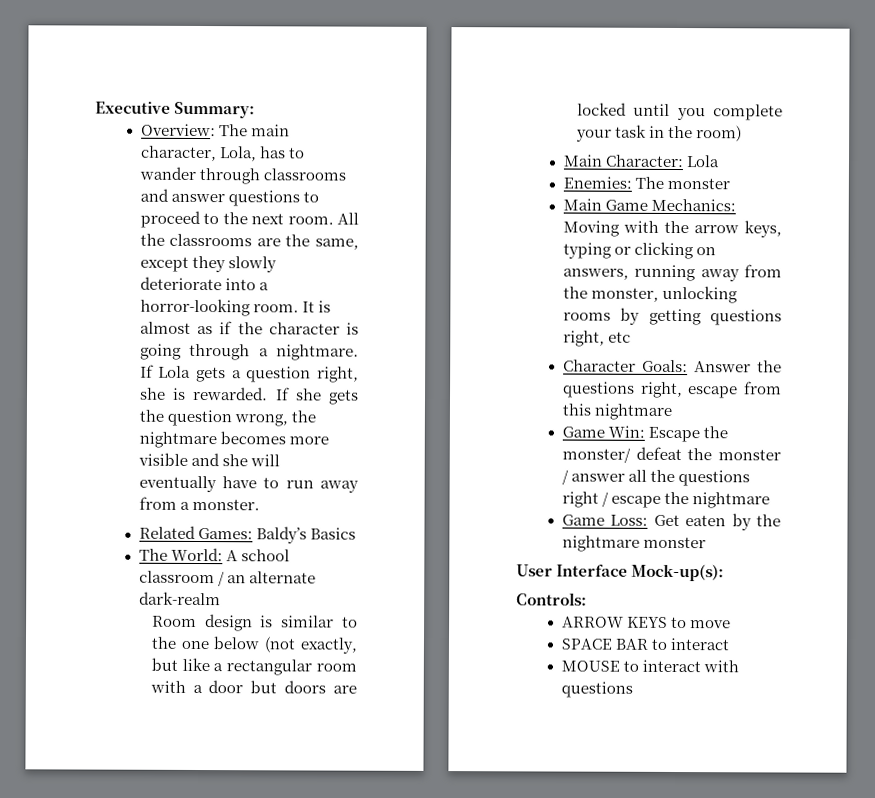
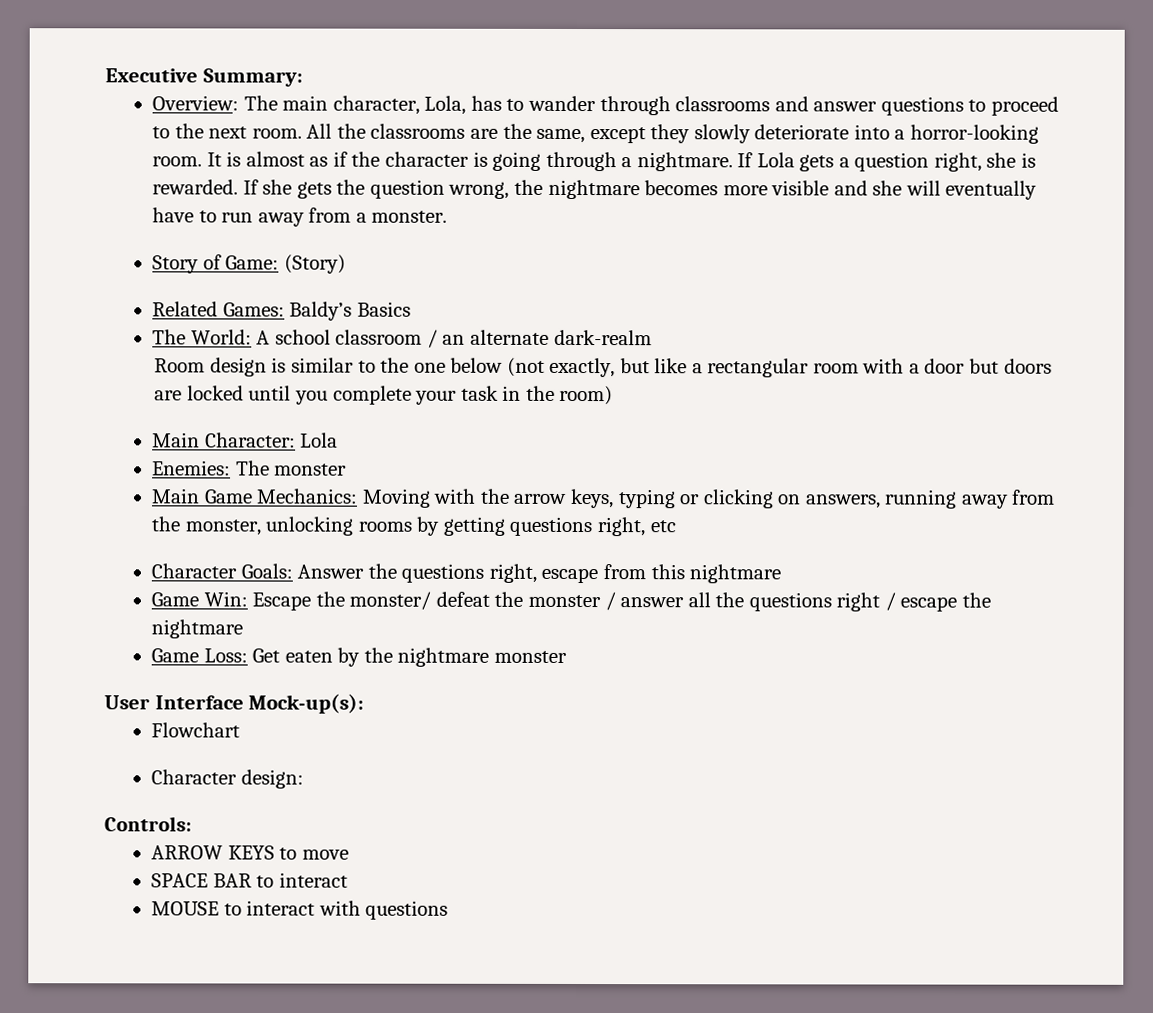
(260, 504) none -> [152,254,346,274] // Story of Game: (Story)
(725, 572) none -> [151,722,241,738] [151,769,304,789] // Flowchart // Character design:

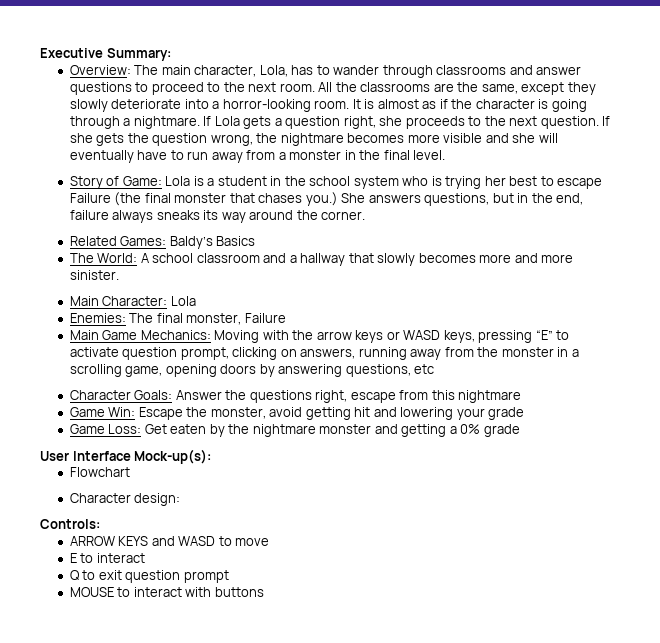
[1020,152,1036,168] [152,179,239,195] is rewarded. -> [405,116,599,129] proceeds to the next question.
[371,210,448,223] [152,254,346,274] monster. // Story of Game: (Story) -> [289,150,446,160] [69,176,603,189] [69,192,584,206] [69,210,366,223] monster in the final level. // Story of Game: Lola is a student in the school system who is trying her best to escape Failure (the final monster that chases you.) She answers questions, but in the end, failure always sneaks its way around the corner.
[426,329,652,348] [154,357,1052,378] [154,385,614,406] / an alternate dark-realm // Room design is similar to the one below (not exactly, but like a rectangular room with a door but doors are locked until you complete your task in the room) -> [263,253,574,266] [69,270,119,280] and a hallway that slowly becomes more and more sinister.
[274,463,348,476] monster -> [156,313,286,325] final monster, Failure
[569,488,701,509] keys, typing or -> [355,330,570,343] [69,347,229,360] keys or WASD keys, pressing “E” to activate question prompt,
[184,516,645,537] monster, unlocking rooms by getting questions right, -> [501,347,579,357] [69,364,411,377] monster in a scrolling game, opening doors by answering questions,
[349,591,991,612] [151,619,244,639] monster/ defeat the monster / answer all the questions right / escape the nightmare -> [210,407,525,420] monster, avoid getting hit and lowering your grade
(567, 656) none -> [374,424,520,437] and getting a 0% grade
(275, 852) none -> [151,536,216,546] and WASD
[151,872,348,888] SPACE BAR to interact -> [69,553,145,563] [69,570,229,583] E to interact // Q to exit question prompt
[365,900,449,920] questions -> [214,587,264,597] buttons

